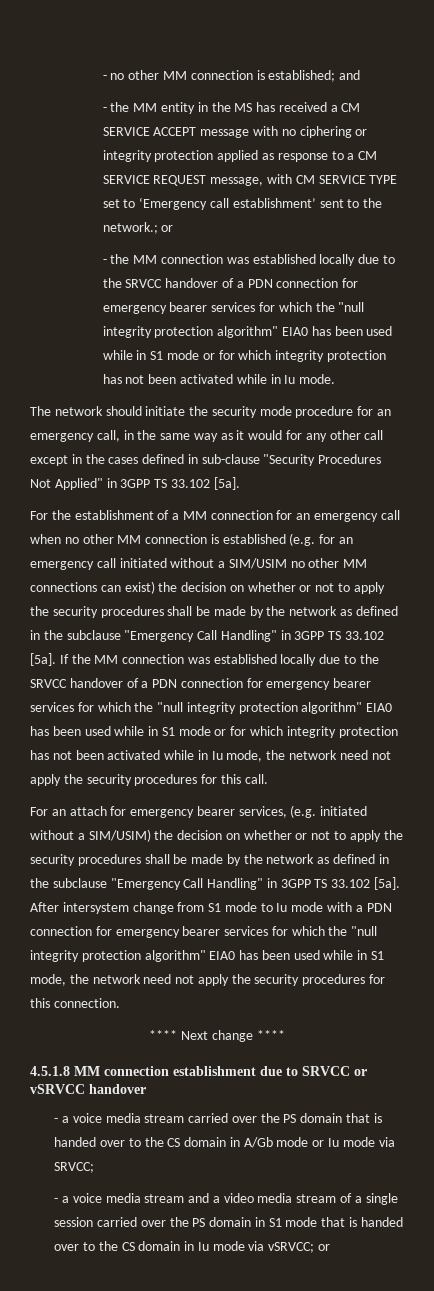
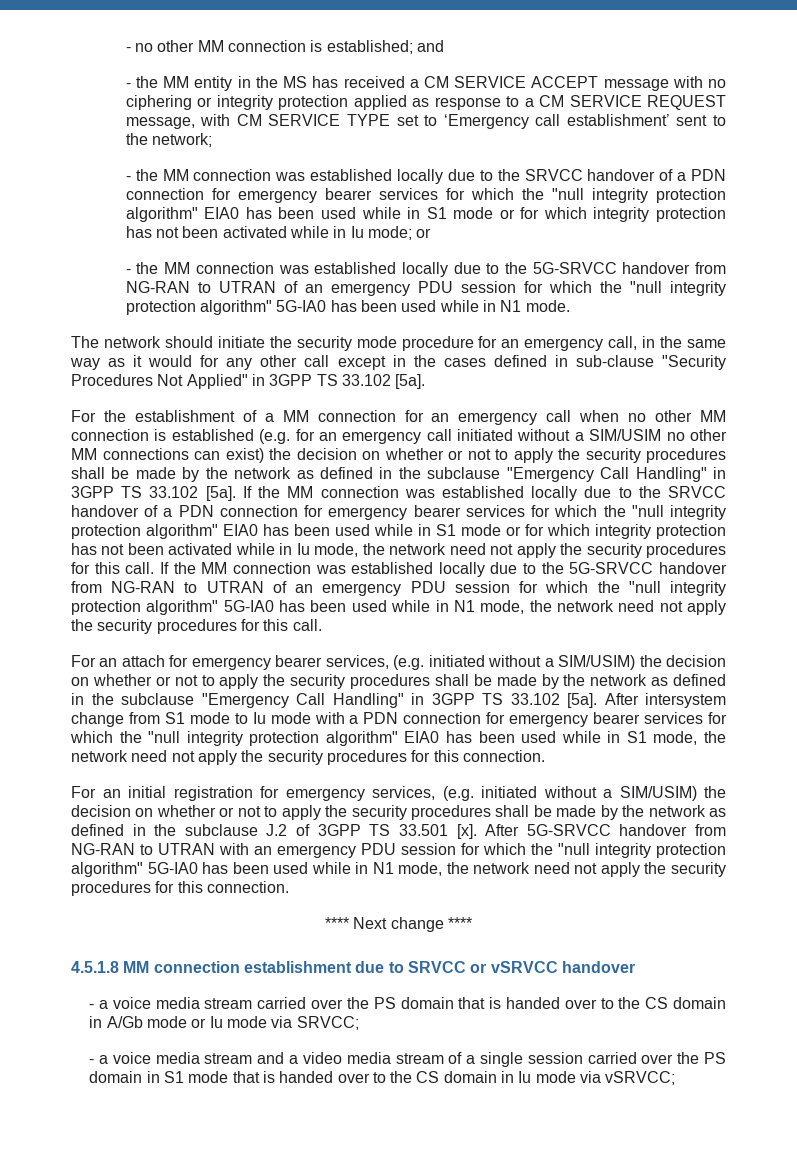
[102,222,174,234] network.; or -> [152,133,213,147] network;
(296, 379) none -> [368,226,432,240] [125,262,726,277] [125,281,727,296] [125,300,522,315] mode; or // - the MM connection was established locally due to the 5G-SRVCC handover from NG-RAN to UTRAN of an emergency PDU session for which the "null integrity protection algorithm" 5G-IA0 has been used while in N1
(268, 779) none -> [159,562,728,577] [71,581,727,596] [71,600,726,615] [71,619,322,634] If the MM connection was established locally due to the 5G-SRVCC handover from NG-RAN to UTRAN of an emergency PDU session for which the "null integrity protection algorithm" 5G-IA0 has been used while in N1 mode, the network need not apply the security procedures for this call.
(120, 1003) none -> [71,786,726,801] [71,805,726,820] [71,824,727,839] [71,843,726,858] [71,862,726,877] [71,881,289,896] // For an initial registration for emergency services, (e.g. initiated without a SIM/USIM) the decision on whether or not to apply the security procedures shall be made by the network as defined in the subclause J.2 of 3GPP TS 33.501 [x]. After 5G-SRVCC handover from NG-RAN to UTRAN with an emergency PDU session for which the "null integrity protection algorithm" 5G-IA0 has been used while in N1 mode, the network need not apply the security procedures for this connection.
[318,1244,331,1251] or -> (676, 1078) none

